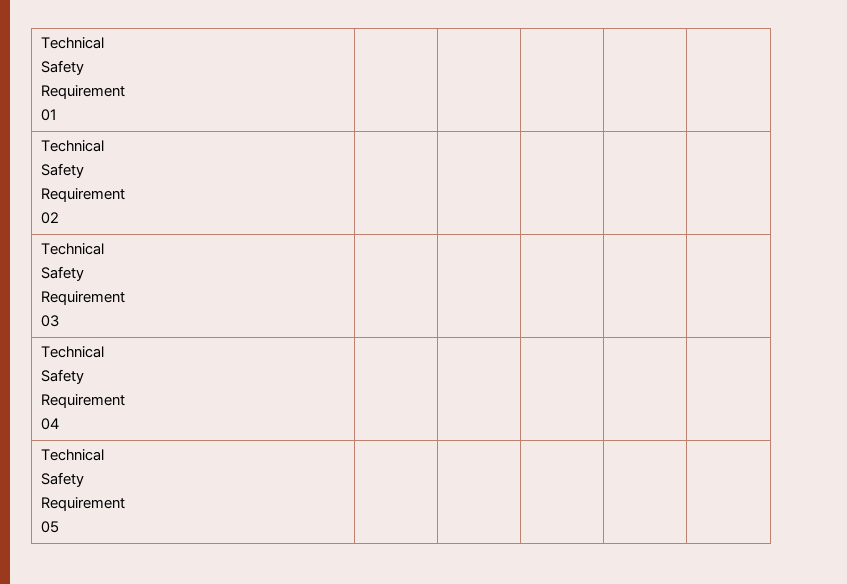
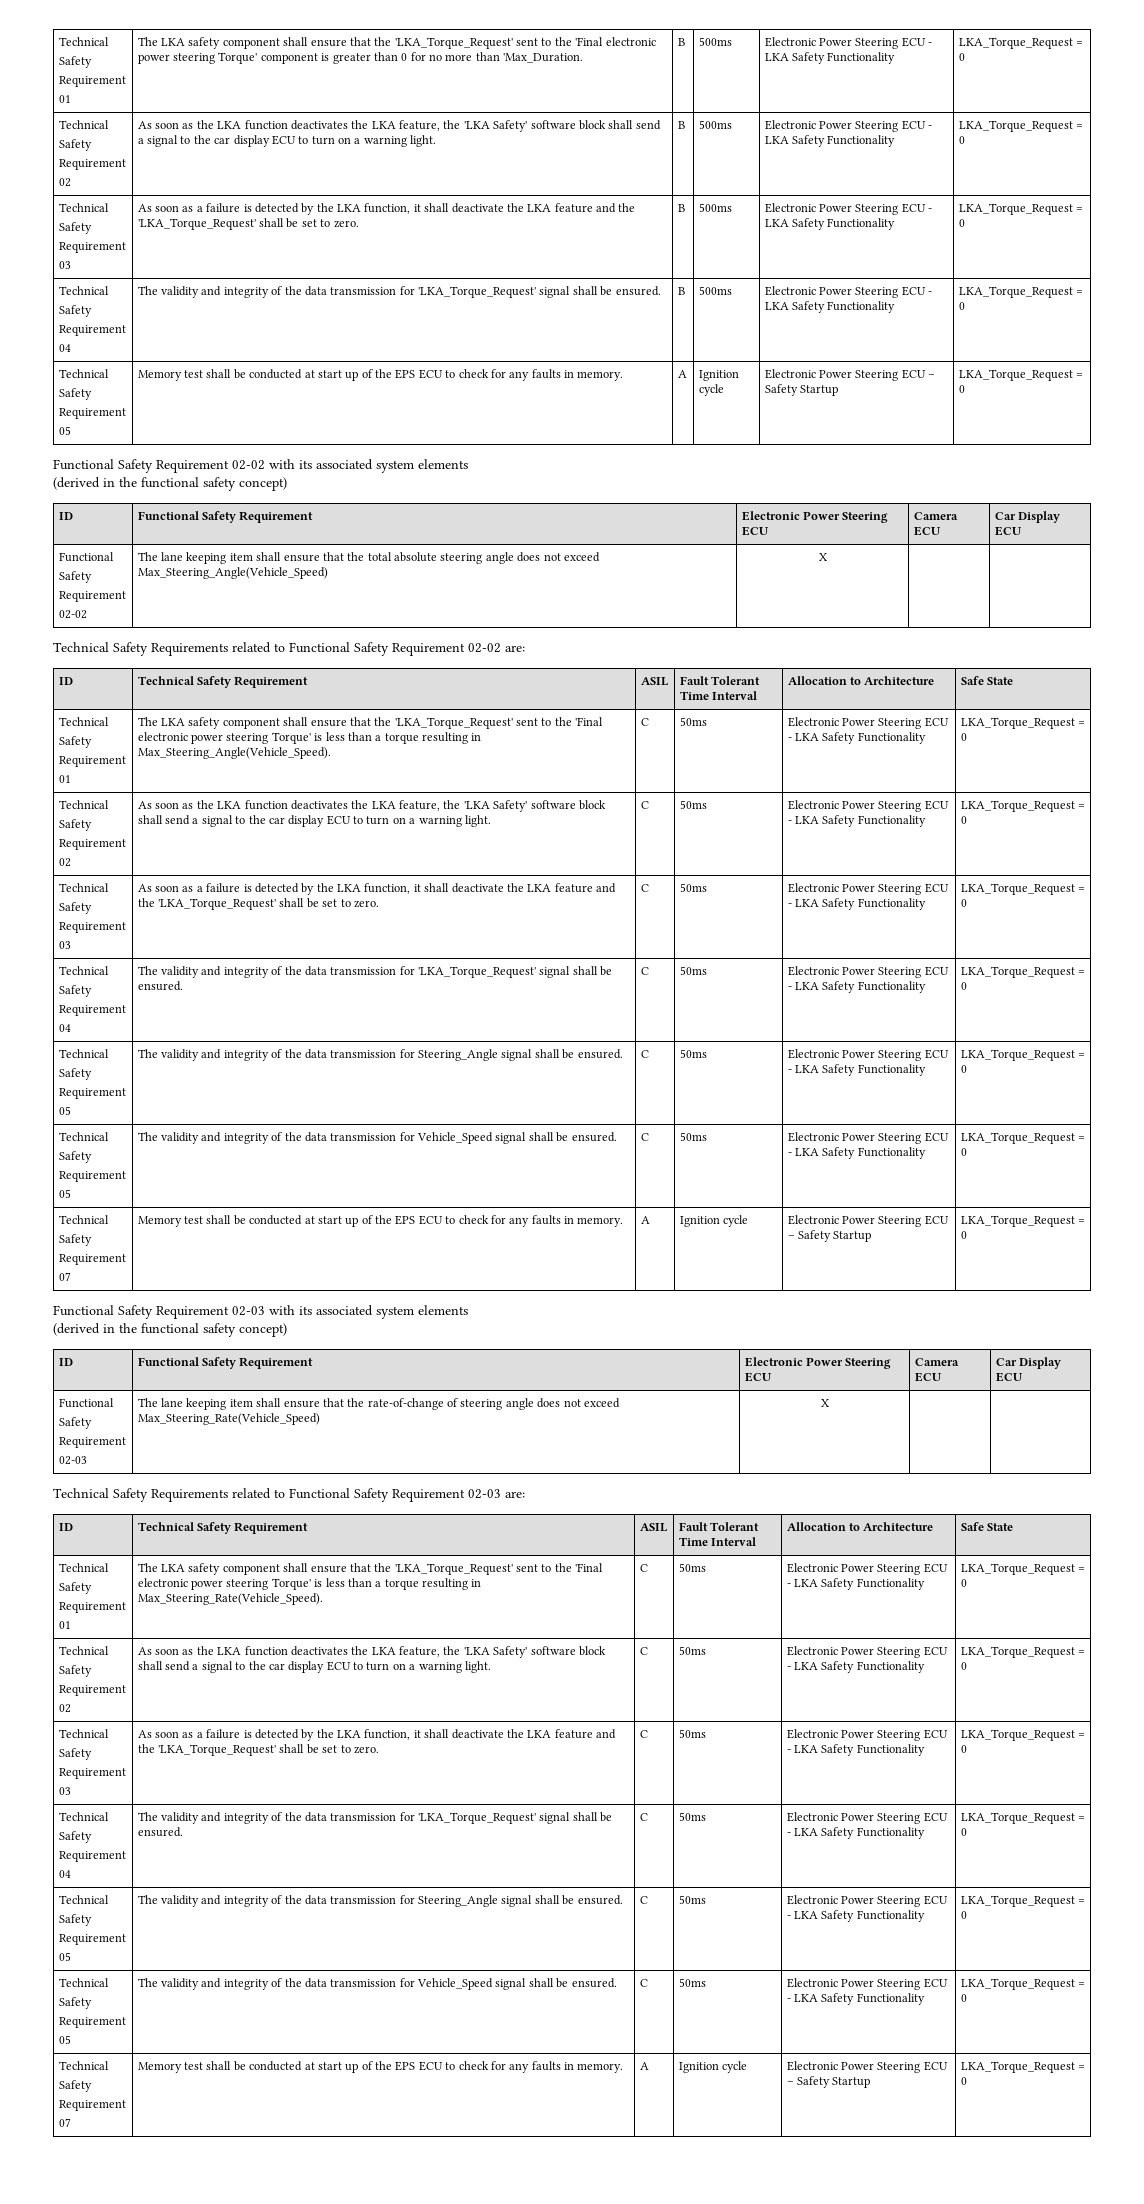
[40,37,104,49] [40,60,84,75] [40,85,125,99] [40,109,57,121] [40,140,104,152] [40,163,84,178] [40,188,125,202] [40,212,59,224] [40,243,104,255] [40,266,84,281] [40,291,125,305] [40,315,59,327] [40,346,104,358] [40,369,84,384] [40,394,125,408] [40,418,59,430] [40,449,104,461] [40,472,84,487] [40,497,125,511] [40,521,59,533] Technical // Safety // Requirement // 01 | | | | | // Technical // Safety // Requirement // 02 | | | | | // Technical // Safety // Requirement // 03 | | | | | // Technical // Safety // Requirement // 04 | | | | | // Technical // Safety // Requirement // 05 | | | | | -> [58,37,109,46] [58,56,92,68] [58,76,126,87] [58,95,71,103] [137,37,656,49] [137,52,584,64] [677,38,685,46] [698,37,732,46] [764,37,933,49] [764,52,896,64] [958,37,1084,49] [958,53,965,61] [58,120,109,129] [58,139,92,151] [58,159,126,170] [58,178,71,187] [137,120,661,132] [137,135,437,147] [677,121,685,129] [698,120,732,129] [764,120,933,132] [764,135,896,147] [958,120,1084,132] [958,136,965,144] [58,203,109,212] [58,222,92,234] [58,242,126,253] [58,261,71,269] [137,203,636,215] [137,218,359,230] [677,204,685,212] [698,203,732,212] [764,203,933,215] [764,218,896,230] [958,203,1084,215] [958,219,965,227] [58,286,109,295] [58,305,92,317] [58,325,126,336] [58,344,71,352] [137,286,661,298] [677,287,685,295] [698,286,732,295] [764,286,933,298] [764,301,896,313] [958,286,1084,298] [958,302,965,310] [58,369,109,378] [58,388,92,400] [58,408,126,419] [58,426,71,435] [137,369,624,381] [677,370,687,378] [698,370,739,381] [698,384,724,396] [764,369,936,381] [764,384,839,396] [958,369,1084,381] [958,385,965,393] [53,459,468,473] [53,477,287,491] [58,512,73,520] [137,511,314,523] [741,511,889,523] [741,526,769,536] [913,512,958,520] [913,526,941,536] [994,511,1061,523] [994,526,1022,536] [58,552,114,562] [58,571,92,583] [58,591,126,602] [58,610,87,619] [137,552,600,564] [137,567,328,579] [818,553,828,561] [53,642,525,656] [58,677,73,685] [137,676,309,688] [640,677,668,686] [679,676,761,685] [679,691,758,700] [787,676,935,685] [960,676,1014,685] [58,717,109,726] [58,736,92,748] [58,756,126,767] [58,775,71,783] [137,717,604,729] [137,732,482,744] [137,747,331,759] [640,718,649,726] [679,717,707,726] [787,717,949,729] [787,732,926,744] [960,717,1086,729] [960,733,967,741] [58,800,109,809] [58,819,92,831] [58,839,126,850] [58,858,71,867] [137,800,606,812] [137,815,491,827] [640,801,649,809] [679,800,707,809] [787,800,949,812] [787,815,926,827] [960,800,1086,812] [960,816,967,824] [58,883,109,892] [58,902,92,914] [58,922,126,933] [58,941,71,949] [137,883,617,895] [137,898,379,910] [640,884,649,892] [679,883,707,892] [787,883,949,895] [787,898,926,910] [960,883,1086,895] [960,899,967,907] [58,966,109,975] [58,985,92,997] [58,1005,126,1016] [58,1024,71,1032] [137,966,613,978] [137,981,183,991] [640,967,649,975] [679,966,707,975] [787,966,949,978] [787,981,926,993] [960,966,1086,978] [960,982,967,990] [58,1049,109,1058] [58,1068,92,1080] [58,1088,126,1099] [58,1106,71,1115] [137,1049,623,1061] [640,1050,649,1058] [679,1049,707,1058] [787,1049,949,1061] [787,1064,926,1076] [960,1049,1086,1061] [960,1065,967,1073] [58,1132,109,1141] [58,1151,92,1163] [58,1171,126,1182] [58,1189,71,1198] [137,1132,617,1144] [640,1133,649,1141] [679,1132,707,1141] [787,1132,949,1144] [787,1147,926,1159] [960,1132,1086,1144] [960,1148,967,1156] [58,1215,109,1224] [58,1234,92,1246] [58,1254,126,1265] [58,1272,71,1281] [137,1215,624,1227] [640,1216,650,1224] [679,1215,749,1227] [787,1215,949,1227] [787,1230,872,1242] [960,1215,1086,1227] [960,1231,967,1239] [53,1305,468,1319] [53,1323,287,1337] [58,1358,73,1366] [137,1357,314,1369] [744,1357,892,1369] [744,1372,772,1382] [914,1358,959,1366] [914,1372,942,1382] [995,1357,1062,1369] [995,1372,1023,1382] [58,1398,114,1408] [58,1417,92,1429] [58,1437,126,1448] [58,1456,87,1465] [137,1398,620,1410] [137,1413,320,1425] [820,1399,830,1407] [53,1488,525,1502] [58,1523,73,1531] [137,1522,309,1534] [639,1523,667,1532] [678,1522,760,1531] [678,1537,757,1546] [786,1522,934,1531] [960,1522,1014,1531] [58,1563,109,1572] [58,1582,92,1594] [58,1602,126,1613] [58,1621,71,1629] [137,1563,604,1575] [137,1578,482,1590] [137,1593,323,1605] [639,1564,648,1572] [678,1563,706,1572] [786,1563,948,1575] [786,1578,925,1590] [960,1563,1086,1575] [960,1579,967,1587] [58,1646,109,1655] [58,1665,92,1677] [58,1685,126,1696] [58,1704,71,1713] [137,1646,606,1658] [137,1661,491,1673] [639,1647,648,1655] [678,1646,706,1655] [786,1646,948,1658] [786,1661,925,1673] [960,1646,1086,1658] [960,1662,967,1670] [58,1729,109,1738] [58,1748,92,1760] [58,1768,126,1779] [58,1787,71,1795] [137,1729,617,1741] [137,1744,379,1756] [639,1730,648,1738] [678,1729,706,1738] [786,1729,948,1741] [786,1744,925,1756] [960,1729,1086,1741] [960,1745,967,1753] [58,1812,109,1821] [58,1831,92,1843] [58,1851,126,1862] [58,1870,71,1878] [137,1812,613,1824] [137,1827,183,1837] [639,1813,648,1821] [678,1812,706,1821] [786,1812,948,1824] [786,1827,925,1839] [960,1812,1086,1824] [960,1828,967,1836] [58,1895,109,1904] [58,1914,92,1926] [58,1934,126,1945] [58,1952,71,1961] [137,1895,623,1907] [639,1896,648,1904] [678,1895,706,1904] [786,1895,948,1907] [786,1910,925,1922] [960,1895,1086,1907] [960,1911,967,1919] [58,1978,109,1987] [58,1997,92,2009] [58,2017,126,2028] [58,2035,71,2044] [137,1978,617,1990] [639,1979,648,1987] [678,1978,706,1987] [786,1978,948,1990] [786,1993,925,2005] [960,1978,1086,1990] [960,1994,967,2002] [58,2061,109,2070] [58,2080,92,2092] [58,2100,126,2111] [58,2118,71,2127] [137,2061,624,2073] [639,2062,649,2070] [678,2061,748,2073] [786,2061,948,2073] [786,2076,871,2088] [960,2061,1086,2073] [960,2077,967,2085] Technical // Safety // Requirement // 01 | The LKA safety component shall ensure that the 'LKA_Torque_Request' sent to the 'Final electronic power steering Torque' component is greater than 0 for no more than 'Max_Duration. | B | 500ms | Electronic Power Steering ECU - LKA Safety Functionality | LKA_Torque_Request = 0 // Technical // Safety // Requirement // 02 | As soon as the LKA function deactivates the LKA feature, the 'LKA Safety' software block shall send a signal to the car display ECU to turn on a warning light. | B | 500ms | Electronic Power Steering ECU - LKA Safety Functionality | LKA_Torque_Request = 0 // Technical // Safety // Requirement // 03 | As soon as a failure is detected by the LKA function, it shall deactivate the LKA feature and the 'LKA_Torque_Request' shall be set to zero. | B | 500ms | Electronic Power Steering ECU - LKA Safety Functionality | LKA_Torque_Request = 0 // Technical // Safety // Requirement // 04 | The validity and integrity of the data transmission for 'LKA_Torque_Request' signal shall be ensured. | B | 500ms | Electronic Power Steering ECU - LKA Safety Functionality | LKA_Torque_Request = 0 // Technical // Safety // Requirement // 05 | Memory test shall be conducted at start up of the EPS ECU to check for any faults in memory. | A | Ignition cycle | Electronic Power Steering ECU – Safety Startup | LKA_Torque_Request = 0 // Functional Safety Requirement 02-02 with its associated system elements // (derived in the functional safety concept) // ID | Functional Safety Requirement | Electronic Power Steering ECU | Camera ECU | Car Display ECU // Functional // Safety // Requirement // 02-02 | The lane keeping item shall ensure that the total absolute steering angle does not exceed Max_Steering_Angle(Vehicle_Speed) | X | | // Technical Safety Requirements related to Functional Safety Requirement 02-02 are: // ID | Technical Safety Requirement | ASIL | Fault Tolerant Time Interval | Allocation to Architecture | Safe State // Technical // Safety // Requirement // 01 | The LKA safety component shall ensure that the 'LKA_Torque_Request' sent to the 'Final electronic power steering Torque' is less than a torque resulting in Max_Steering_Angle(Vehicle_Speed). | C | 50ms | Electronic Power Steering ECU - LKA Safety Functionality | LKA_Torque_Request = 0 // Technical // Safety // Requirement // 02 | As soon as the LKA function deactivates the LKA feature, the 'LKA Safety' software block shall send a signal to the car display ECU to turn on a warning light. | C | 50ms | Electronic Power Steering ECU - LKA Safety Functionality | LKA_Torque_Request = 0 // Technical // Safety // Requirement // 03 | As soon as a failure is detected by the LKA function, it shall deactivate the LKA feature and the 'LKA_Torque_Request' shall be set to zero. | C | 50ms | Electronic Power Steering ECU - LKA Safety Functionality | LKA_Torque_Request = 0 // Technical // Safety // Requirement // 04 | The validity and integrity of the data transmission for 'LKA_Torque_Request' signal shall be ensured. | C | 50ms | Electronic Power Steering ECU - LKA Safety Functionality | LKA_Torque_Request = 0 // Technical // Safety // Requirement // 05 | The validity and integrity of the data transmission for Steering_Angle signal shall be ensured. | C | 50ms | Electronic Power Steering ECU - LKA Safety Functionality | LKA_Torque_Request = 0 // Technical // Safety // Requirement // 05 | The validity and integrity of the data transmission for Vehicle_Speed signal shall be ensured. | C | 50ms | Electronic Power Steering ECU - LKA Safety Functionality | LKA_Torque_Request = 0 // Technical // Safety // Requirement // 07 | Memory test shall be conducted at start up of the EPS ECU to check for any faults in memory. | A | Ignition cycle | Electronic Power Steering ECU – Safety Startup | LKA_Torque_Request = 0 // Functional Safety Requirement 02-03 with its associated system elements // (derived in the functional safety concept) // ID | Functional Safety Requirement | Electronic Power Steering ECU | Camera ECU | Car Display ECU // Functional // Safety // Requirement // 02-03 | The lane keeping item shall ensure that the rate-of-change of steering angle does not exceed Max_Steering_Rate(Vehicle_Speed) | X | | // Technical Safety Requirements related to Functional Safety Requirement 02-03 are: // ID | Technical Safety Requirement | ASIL | Fault Tolerant Time Interval | Allocation to Architecture | Safe State // Technical // Safety // Requirement // 01 | The LKA safety component shall ensure that the 'LKA_Torque_Request' sent to the 'Final electronic power steering Torque' is less than a torque resulting in Max_Steering_Rate(Vehicle_Speed). | C | 50ms | Electronic Power Steering ECU - LKA Safety Functionality | LKA_Torque_Request = 0 // Technical // Safety // Requirement // 02 | As soon as the LKA function deactivates the LKA feature, the 'LKA Safety' software block shall send a signal to the car display ECU to turn on a warning light. | C | 50ms | Electronic Power Steering ECU - LKA Safety Functionality | LKA_Torque_Request = 0 // Technical // Safety // Requirement // 03 | As soon as a failure is detected by the LKA function, it shall deactivate the LKA feature and the 'LKA_Torque_Request' shall be set to zero. | C | 50ms | Electronic Power Steering ECU - LKA Safety Functionality | LKA_Torque_Request = 0 // Technical // Safety // Requirement // 04 | The validity and integrity of the data transmission for 'LKA_Torque_Request' signal shall be ensured. | C | 50ms | Electronic Power Steering ECU - LKA Safety Functionality | LKA_Torque_Request = 0 // Technical // Safety // Requirement // 05 | The validity and integrity of the data transmission for Steering_Angle signal shall be ensured. | C | 50ms | Electronic Power Steering ECU - LKA Safety Functionality | LKA_Torque_Request = 0 // Technical // Safety // Requirement // 05 | The validity and integrity of the data transmission for Vehicle_Speed signal shall be ensured. | C | 50ms | Electronic Power Steering ECU - LKA Safety Functionality | LKA_Torque_Request = 0 // Technical // Safety // Requirement // 07 | Memory test shall be conducted at start up of the EPS ECU to check for any faults in memory. | A | Ignition cycle | Electronic Power Steering ECU – Safety Startup | LKA_Torque_Request = 0

